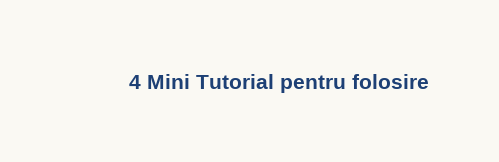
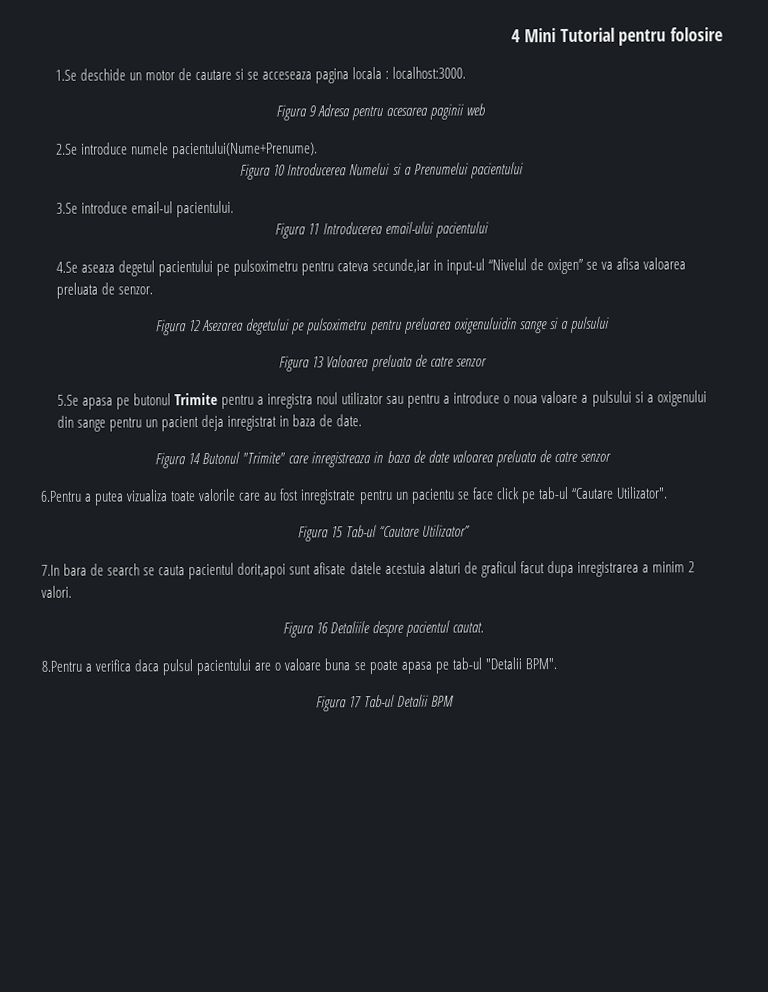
(429, 81) none -> [54,66,467,84] [275,103,486,121] [55,141,318,159] [240,162,524,180] [55,200,234,218] [275,221,489,239] [55,257,687,277] [55,282,153,299] [156,316,610,336] [279,354,487,372] [56,390,707,410] [56,414,363,432] [155,450,611,469] [40,486,668,506] [298,524,471,542] [41,560,695,580] [41,585,72,598] [282,620,485,638] [41,657,557,676] [316,694,454,712] // 1.Se deschide un motor de cautare si se acceseaza pagina locala : localhost:3000. // Figura 9 Adresa pentru acesarea paginii web // 2.Se introduce numele pacientului(Nume+Prenume). // Figura 10 Introducerea Numelui si a Prenumelui pacientului // 3.Se introduce email-ul pacientului. // Figura 11 Introducerea email-ului pacientului // 4.Se aseaza degetul pacientului pe pulsoximetru pentru cateva secunde,iar in input-ul “Nivelul de oxigen” se va afisa valoarea preluata de senzor. // Figura 12 Asezarea degetului pe pulsoximetru pentru preluarea oxigenuluidin sange si a pulsului // Figura 13 Valoarea preluata de catre senzor // 5.Se apasa pe butonul Trimite pentru a inregistra noul utilizator sau pentru a introduce o noua valoare a pulsului si a oxigenului din sange pentru un pacient deja inregistrat in baza de date. // Figura 14 Butonul "Trimite" care inregistreaza in baza de date valoarea preluata de catre senzor // 6.Pentru a putea vizualiza toate valorile care au fost inregistrate pentru un pacientu se face click pe tab-ul “Cautare Utilizator". // Figura 15 Tab-ul “Cautare Utilizator” // 7.In bara de search se cauta pacientul dorit,apoi sunt afisate datele acestuia alaturi de graficul facut dupa inregistrarea a minim 2 valori. // Figura 16 Detaliile despre pacientul cautat. // 8.Pentru a verifica daca pulsul pacientului are o valoare buna se poate apasa pe tab-ul "Detalii BPM". // Figura 17 Tab-ul Detalii BPM

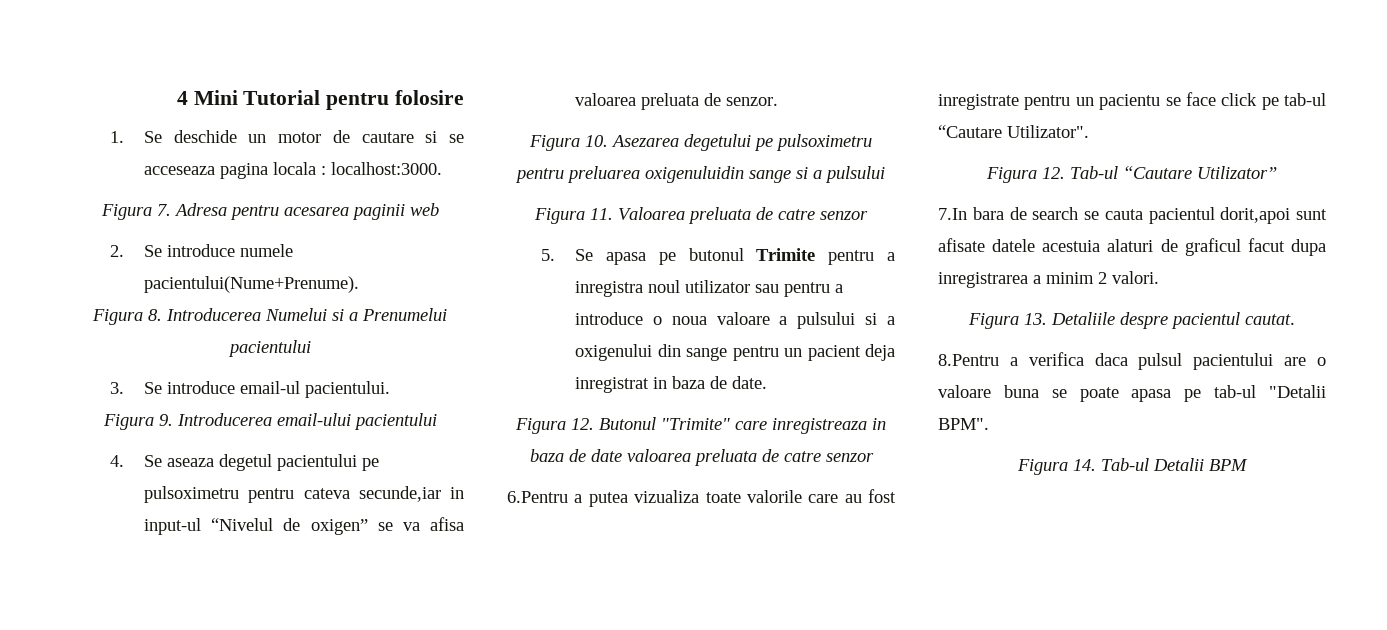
[54,69,77,81] 1.Se -> [110,131,163,143] 1. Se
[308,105,316,117] 9 -> [156,204,171,216] 7.
[55,143,78,155] 2.Se -> [110,245,163,257] 2. Se
[273,164,286,176] 10 -> [148,309,162,321] 8.
[55,202,78,214] 3.Se -> [110,382,163,394] 3. Se
[308,223,321,235] 11 -> [158,414,173,426] 9.
[55,261,78,273] 4.Se -> [110,455,163,467] 4. Se
[189,320,202,332] 12 -> [585,135,608,147] 10.
[312,356,325,368] 13 -> [590,208,613,220] 11.
[56,394,79,406] 5.Se -> [541,249,594,261] 5. Se
[188,453,201,465] 14 -> [571,418,594,430] 12.
[331,526,344,538] 15 -> [1042,167,1065,179] 12.
[315,622,329,634] 16 -> [1024,313,1047,325] 13.
[349,696,363,708] 17 -> [1073,459,1096,471] 14.

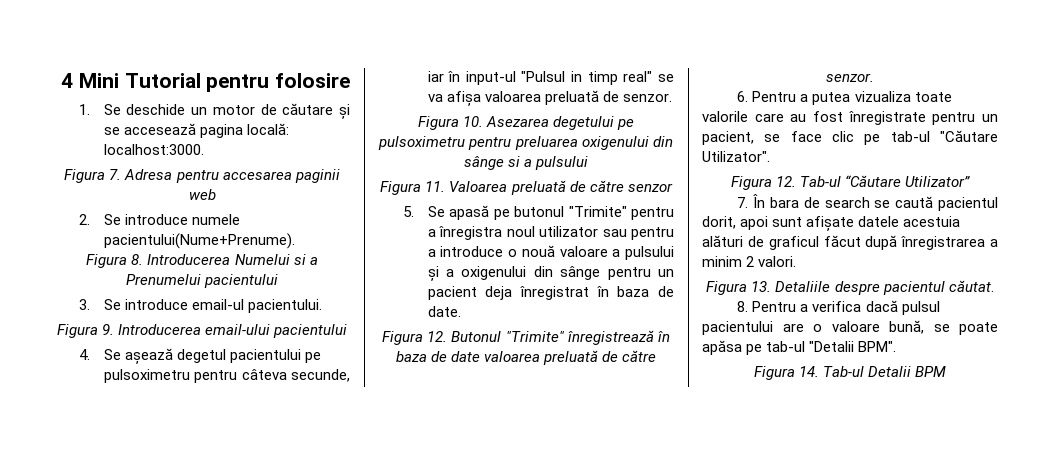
[361,131,465,143] [144,162,327,179] cautare si se acceseaza pagina locala : -> [282,103,351,119] [103,123,289,138] căutare și se accesează pagina locală:
[283,207,349,216] acesarea -> [222,171,292,180] accesarea
[167,458,215,467] aseaza -> [124,348,173,364] așează
[303,486,464,502] [144,517,464,535] [575,93,700,110] cateva secunde,iar in input-ul “Nivelul de oxigen” se va afisa valoarea preluata -> [241,369,350,382] [427,71,674,85] [427,90,599,106] câteva secunde, iar în input-ul "Pulsul in timp real" se va afișa valoarea preluată
[645,166,791,183] oxigenuluidin sange -> [581,136,673,150] [463,156,504,170] oxigenului din sânge
[688,207,815,224] preluata de catre -> [510,180,624,195] preluată de către
[605,252,646,265] apasa -> [449,205,490,220] apasă
[756,248,895,265] [575,281,644,297] Trimite pentru a inregistra -> [568,206,674,220] [427,226,503,240] "Trimite" pentru a înregistra
[671,316,707,325] noua -> [521,245,555,257] nouă
[865,313,878,325] si -> [427,266,439,281] și
[686,347,728,361] sange -> [560,266,601,280] sânge
[575,377,668,393] inregistrat in -> [519,286,609,300] înregistrat în
[735,418,886,434] care inregistreaza in -> [567,330,670,345] înregistrează în
[693,449,874,466] [507,491,568,503] preluata de catre senzor // 6.Pentru -> [543,350,657,365] [826,73,874,82] [737,91,797,102] preluată de către senzor. // 6. Pentru
[938,94,1161,110] inregistrate pentru un pacientu -> [848,111,998,125] [702,131,754,145] înregistrate pentru un pacient,
[1221,93,1326,110] [938,125,1002,138] click pe tab-ul “Cautare -> [832,130,998,145] clic pe tab-ul "Căutare
[1123,166,1192,179] “Cautare -> [845,175,902,187] “Căutare
[938,208,967,220] 7.In -> [737,194,766,208] 7. În
[1104,207,1327,224] [938,238,985,252] cauta pacientul dorit,apoi sunt afisate -> [895,196,998,211] [702,216,855,231] caută pacientul dorit, apoi sunt afișate
[1107,239,1154,252] alaturi -> [702,235,743,247] alături
[1247,238,1326,256] [938,272,1028,288] facut dupa inregistrarea -> [823,235,986,250] făcut după înregistrarea
[1245,314,1295,325] [938,354,999,366] cautat. // 8.Pentru -> [948,280,994,292] [737,301,797,312] căutat. // 8. Pentru
[1094,353,1128,366] daca -> [865,300,898,312] dacă
[1003,385,1039,398] buna -> [889,320,924,334] bună,
[1131,389,1172,402] apasa -> [702,340,742,355] apăsa

